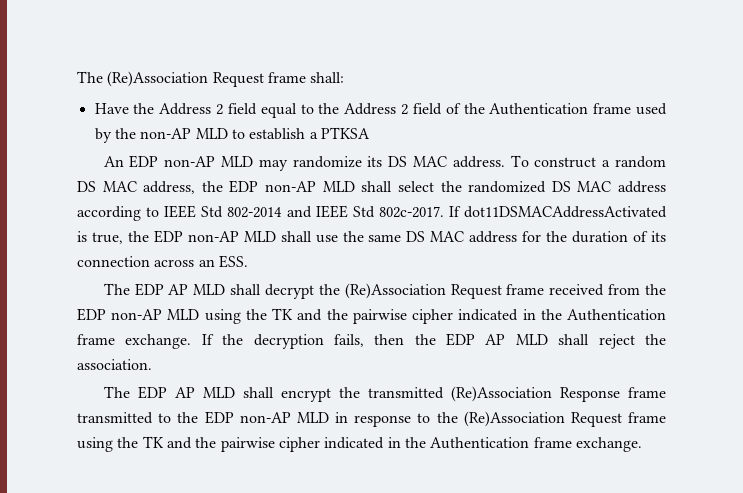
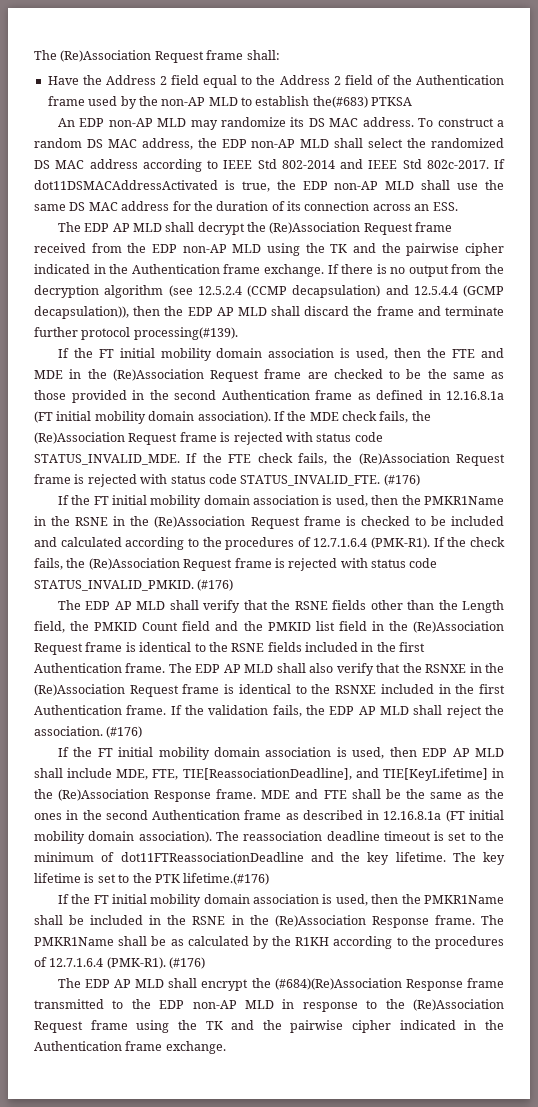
[309,132,318,139] a -> [312,96,368,108] the(#683)
[222,334,405,349] the decryption fails, then -> [341,264,504,277] [34,285,504,298] [34,306,505,319] [34,327,238,340] [57,348,504,361] [34,369,504,382] [34,390,504,403] [34,411,431,424] [34,432,383,445] [34,453,505,466] [34,474,420,487] [57,495,504,508] [34,516,504,529] [34,537,505,550] [34,558,438,571] [34,579,234,591] [57,600,504,613] [34,621,504,633] [34,642,426,655] [34,663,504,676] [34,684,506,697] [34,705,302,717] there is no output from the decryption algorithm (see 12.5.2.4 (CCMP decapsulation) and 12.5.4.4 (GCMP decapsulation)), then the EDP AP MLD shall discard the frame and terminate further protocol processing(#139). // If the FT initial mobility domain association is used, then the FTE and MDE in the (Re)Association Request frame are checked to be the same as those provided in the second Authentication frame as defined in 12.16.8.1a (FT initial mobility domain association). If the MDE check fails, the (Re)Association Request frame is rejected with status code STATUS_INVALID_MDE. If the FTE check fails, the (Re)Association Request frame is rejected with status code STATUS_INVALID_FTE. (#176) // If the FT initial mobility domain association is used, then the PMKR1Name in the RSNE in the (Re)Association Request frame is checked to be included and calculated according to the procedures of 12.7.1.6.4 (PMK-R1). If the check fails, the (Re)Association Request frame is rejected with status code STATUS_INVALID_PMKID. (#176) // The EDP AP MLD shall verify that the RSNE fields other than the Length field, the PMKID Count field and the PMKID list field in the (Re)Association Request frame is identical to the RSNE fields included in the first Authentication frame. The EDP AP MLD shall also verify that the RSNXE in the (Re)Association Request frame is identical to the RSNXE included in the first Authentication frame. If the validation fails,
(152, 364) none -> [106,726,143,738] [57,747,504,760] [34,768,505,781] [34,789,504,802] [34,810,504,822] [34,831,505,844] [34,852,505,865] [34,873,270,885] [57,894,504,907] [34,915,504,928] [34,936,505,949] [34,957,206,969] (#176) // If the FT initial mobility domain association is used, then EDP AP MLD shall include MDE, FTE, TIE[ReassociationDeadline], and TIE[KeyLifetime] in the (Re)Association Response frame. MDE and FTE shall be the same as the ones in the second Authentication frame as described in 12.16.8.1a (FT initial mobility domain association). The reassociation deadline timeout is set to the minimum of dot11FTReassociationDeadline and the key lifetime. The key lifetime is set to the PTK lifetime.(#176) // If the FT initial mobility domain association is used, then the PMKR1Name shall be included in the RSNE in the (Re)Association Response frame. The PMKR1Name shall be as calculated by the R1KH according to the procedures of 12.7.1.6.4 (PMK-R1). (#176)
[367,386,552,402] transmitted (Re)Association -> [274,978,402,990] (#684)(Re)Association

